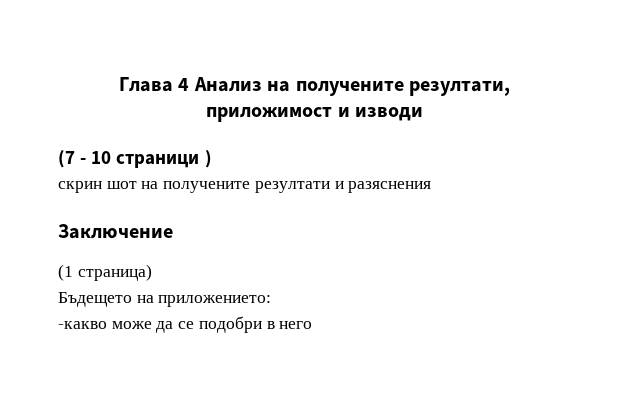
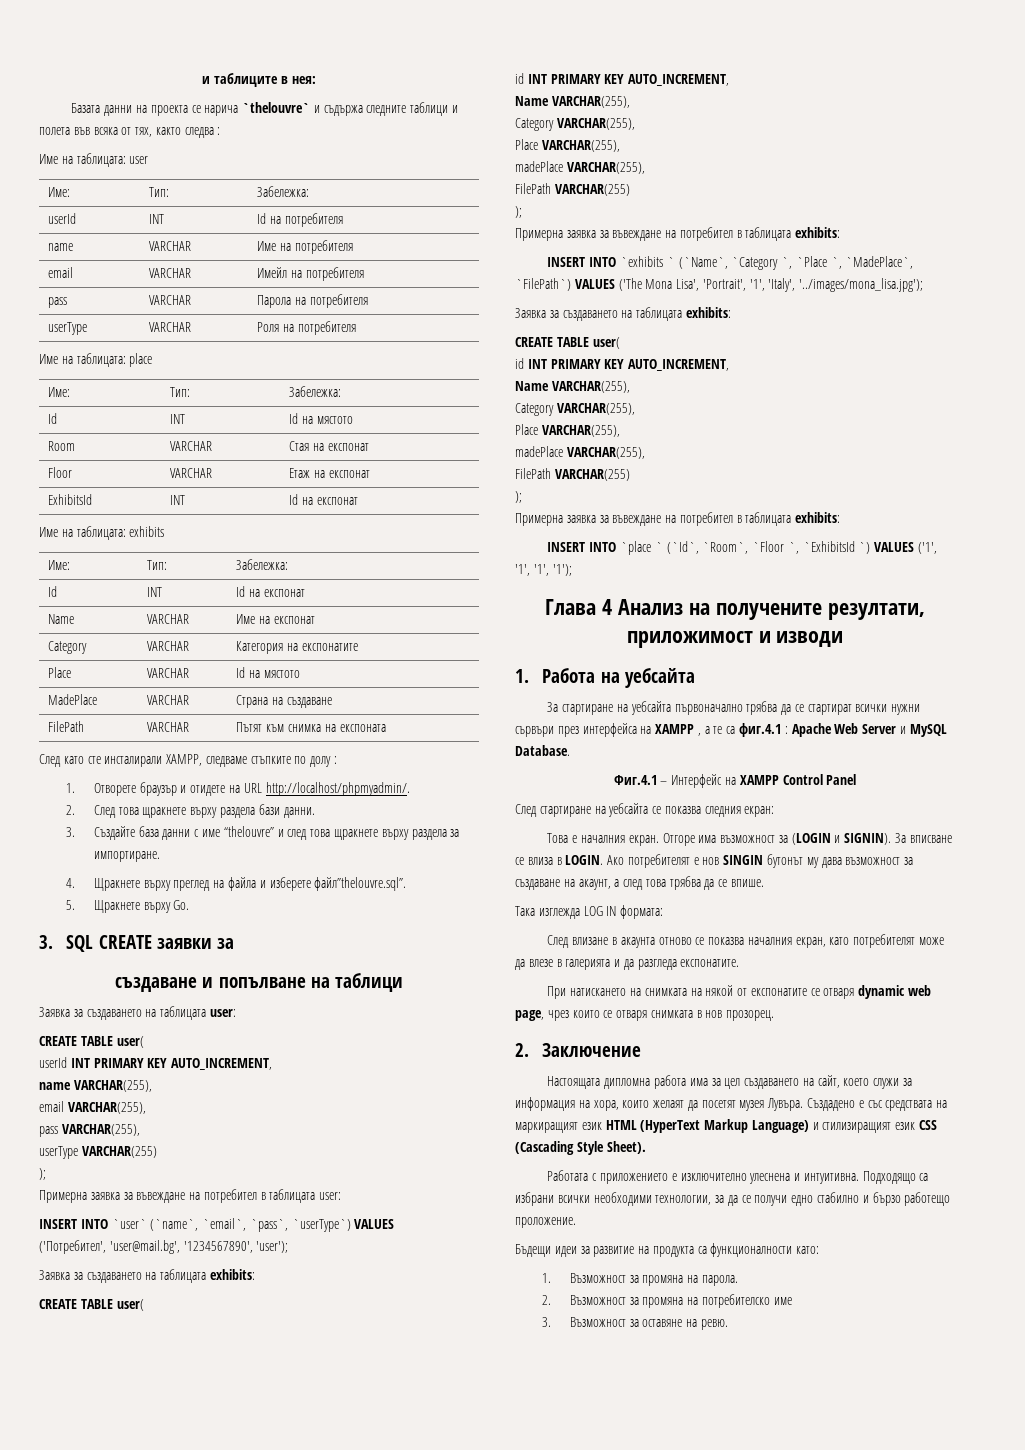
(119, 84) none -> [202,73,316,87] [71,102,458,116] [39,127,221,138] [39,153,149,167] [48,187,71,197] [149,187,170,197] [257,186,310,197] [48,213,77,224] [149,214,165,224] [257,213,343,227] [48,243,74,251] [149,241,192,251] [257,240,353,254] [48,267,74,278] [149,268,192,278] [257,267,364,281] [48,297,68,308] [149,295,192,305] [257,294,368,308] [48,322,88,335] [149,322,192,332] [257,321,356,335] [39,353,153,367] [48,387,71,397] [170,387,191,397] [289,386,342,397] [48,413,58,424] [170,414,186,424] [289,413,353,424] [48,441,76,451] [170,441,213,451] [289,441,369,451] [48,467,73,478] [170,468,213,478] [289,468,370,478] [48,494,93,505] [170,495,186,505] [289,494,358,505] [39,526,165,540] [48,560,71,570] [147,560,168,570] [236,559,289,570] [48,586,58,597] [147,587,163,597] [236,586,305,597] [48,614,75,624] [147,614,190,624] [236,614,315,624] [48,641,88,654] [147,641,190,651] [236,641,358,654] [48,667,72,678] [147,668,190,678] [236,667,300,678] [48,694,98,705] [147,695,190,705] [236,695,332,708] [48,721,85,732] [147,722,190,732] [236,722,386,732] [39,754,338,767] [66,782,410,796] [66,804,315,818] [66,826,460,840] [93,851,160,862] [66,877,407,891] [66,900,190,913] [39,935,234,952] [115,973,403,992] [39,1006,236,1020] [39,1036,144,1048] [39,1057,273,1070] [39,1080,152,1092] [39,1101,146,1114] [39,1124,140,1137] [39,1146,157,1159] [39,1168,46,1180] [39,1189,342,1203] [39,1218,395,1232] [39,1240,289,1254] [39,1269,255,1283] [39,1299,144,1311] [515,73,730,86] [515,96,630,108] [515,118,635,131] [515,139,620,152] [515,161,645,174] [515,183,630,196] [515,206,522,218] [515,227,841,241] [547,256,914,270] [515,278,924,292] [515,307,731,321] [515,337,620,349] [515,358,730,371] [515,381,630,393] [515,403,635,416] [515,424,620,437] [515,446,645,459] [515,468,630,481] [515,491,522,503] [515,512,841,526] [547,541,937,555] [515,564,572,576] и таблиците в нея: // Базата данни на проекта се наричa `thelouvre` и съдържа следните таблици и полета във всяка от тях, както следва : // Име на таблицата: user // Име: | Тип: | Забележка: // userId | INT | Id на потребителя // name | VARCHAR | Име на потребителя // email | VARCHAR | Имейл на потребителя // pass | VARCHAR | Парола на потребителя // userType | VARCHAR | Роля на потребителя // Име на таблицата: place // Име: | Тип: | Забележка: // Id | INT | Id на мястото // Room | VARCHAR | Стая на експонат // Floor | VARCHAR | Етаж на експонат // ExhibitsId | INT | Id на експонат // Име на таблицата: exhibits // Име: | Тип: | Забележка: // Id | INT | Id на експонат // Name | VARCHAR | Име на експонат // Category | VARCHAR | Категория на експонатите // Place | VARCHAR | Id на мястото // MadePlace | VARCHAR | Страна на създаване // FilePath | VARCHAR | Пътят към снимка на експоната // След като сте инсталирали XAMPP, следваме стъпките по долу : // 1. Отворете браузър и отидете на URL http://localhost/phpmyadmin/. // 2. След това щракнете върху раздела бази данни. // 3. Създайте база данни с име “thelouvre” и след това щракнете върху раздела за импортиране. // 4. Щракнете върху преглед на файла и изберете файл”thelouvre.sql”. // 5. Щракнете върху Go. // 3. SQL CREATE заявки за // създаване и попълване на таблици // Заявка за създаването на таблицата user: // CREATE TABLE user( // userId INT PRIMARY KEY AUTO_INCREMENT, // name VARCHAR(255), // email VARCHAR(255), // pass VARCHAR(255), // userType VARCHAR(255) // ); // Примерна заявка за въвеждане на потребител в таблицата user: // INSERT INTO `user` (`name`, `email`, `pass`, `userType`) VALUES // ('Потребител', 'user@mail.bg', '1234567890', 'user'); // Заявка за създаването на таблицата exhibits: // CREATE TABLE user( // id INT PRIMARY KEY AUTO_INCREMENT, // Name VARCHAR(255), // Category VARCHAR(255), // Place VARCHAR(255), // madePlace VARCHAR(255), // FilePath VARCHAR(255) // ); // Примерна заявка за въвеждане на потребител в таблицата exhibits: // INSERT INTO `exhibits ` (`Name`, `Category `, `Place `, `MadePlace`, `FilePath`) VALUES ('The Mona Lisa', 'Portrait', '1', 'Italy', '../images/mona_lisa.jpg'); // Заявка за създаването на таблицата exhibits: // CREATE TABLE user( // id INT PRIMARY KEY AUTO_INCREMENT, // Name VARCHAR(255), // Category VARCHAR(255), // Place VARCHAR(255), // madePlace VARCHAR(255), // FilePath VARCHAR(255) // ); // Примерна заявка за въвеждане на потребител в таблицата exhibits: // INSERT INTO `place ` (`Id`, `Room`, `Floor `, `ExhibitsId `) VALUES ('1', '1', '1', '1'); //
[58,150,212,168] [58,181,432,193] [58,224,173,239] [58,264,152,281] [58,292,272,307] [58,316,313,333] (7 - 10 страници ) // скрин шот на получените резултати и разяснения // Заключение // (1 страница) // Бъдещето на приложението: // -какво може да се подобри в него -> [515,668,695,688] [547,701,921,715] [515,723,947,737] [515,745,570,756] [613,774,857,788] [515,803,775,817] [547,833,952,846] [515,854,914,868] [515,876,765,890] [515,905,664,919] [547,934,944,948] [515,959,740,970] [547,985,931,999] [515,1010,775,1021] [515,1043,642,1057] [547,1075,912,1089] [515,1097,948,1111] [515,1119,938,1133] [515,1141,646,1155] [547,1170,929,1184] [515,1192,951,1206] [515,1217,576,1228] [515,1243,820,1257] [542,1273,739,1286] [542,1294,792,1308] [542,1317,729,1330] 1. Работа на уебсайта // За стартиране на уебсайта първоначално трябва да се стартират всички нужни сървъри през интерфейса на XAMPP , а те са фиг.4.1 : Apache Web Server и MySQL Database. // Фиг.4.1 – Интерфейс на XAMPP Control Panel // След стартиране на уебсайта се показва следния екран: // Това е началния екран. Отгоре има възможност за (LOGIN и SIGNIN). За вписване се влиза в LOGIN. Ако потребителят е нов SINGIN бутонът му дава възможност за създаване на акаунт, а след това трябва да се впише. // Така изглежда LOG IN формата: // След влизане в акаунта отново се показва началния екран, като потребителят може да влезе в галерията и да разгледа експонатите. // При натискането на снимката на някой от експонатите се отваря dynamic web page, чрез които се отваря снимката в нов прозорец. // 2. Заключение // Настоящата дипломна работа има за цел създаването на сайт, което служи за информация на хора, които желаят да посетят музея Лувъра. Създадено е със средствата на маркиращият език HTML (HyperText Markup Language) и стилизиращият език CSS (Cascading Style Sheet). // Работата с приложението е изключително улеснена и интуитивна. Подходящо са избрани всички необходими технологии, за да се получи едно стабилно и бързо работещо проложение. // Бъдещи идеи за развитие на продукта са функционалности като: // 1. Възможност за промяна на парола. // 2. Възможност за промяна на потребителско име // 3. Възможност за оставяне на ревю.

